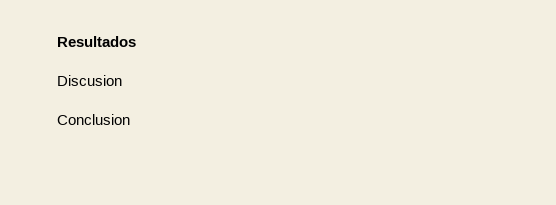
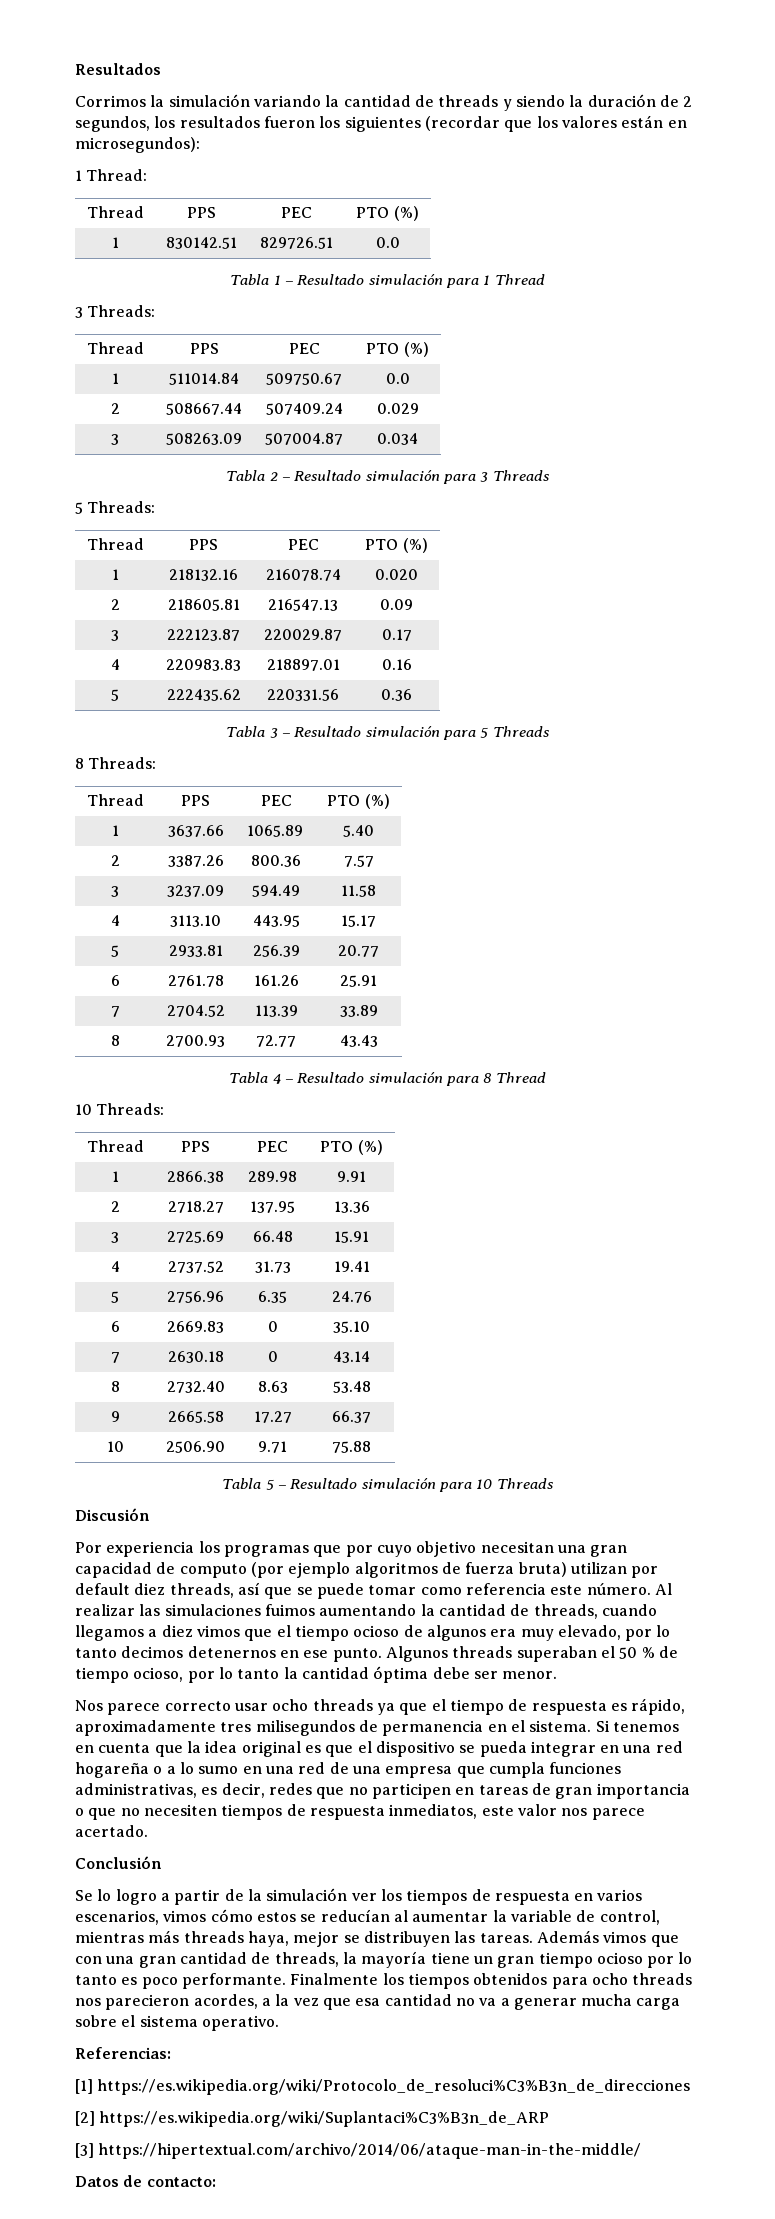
[57,75,122,86] [57,114,130,125] Discusion // Conclusion -> [75,94,693,111] [75,115,687,132] [75,137,200,153] [75,169,148,181] [86,206,144,218] [187,207,216,218] [281,207,312,218] [356,206,419,221] [111,237,119,248] [166,237,237,249] [260,237,333,249] [375,237,400,248] [230,274,545,288] [75,305,156,318] [86,342,144,354] [189,343,219,354] [288,343,320,354] [366,342,429,357] [111,373,119,384] [169,373,239,385] [266,373,342,385] [385,373,410,384] [110,403,120,414] [166,403,242,415] [265,403,343,415] [376,403,419,414] [111,434,119,445] [166,433,242,445] [265,433,343,445] [377,433,418,445] [226,470,550,484] [75,501,156,514] [86,538,144,550] [189,539,218,550] [287,539,319,550] [365,538,428,553] [111,569,119,580] [169,569,238,581] [265,569,341,581] [375,569,418,580] [110,599,120,610] [167,599,240,611] [268,599,338,611] [380,599,413,610] [111,630,119,641] [167,629,240,641] [264,629,342,641] [381,629,412,641] [110,659,120,670] [166,659,241,671] [266,659,340,671] [381,659,412,670] [111,689,119,701] [166,689,241,701] [267,689,339,701] [381,689,412,701] [226,726,550,740] [75,757,157,769] [86,794,144,806] [181,795,210,806] [260,795,292,806] [327,794,390,809] [111,825,119,836] [167,825,224,837] [246,825,303,837] [343,825,374,837] [110,855,120,866] [167,855,224,867] [251,855,301,867] [343,855,374,867] [111,886,119,897] [167,885,224,897] [252,885,300,897] [341,885,376,897] [110,915,120,926] [170,915,221,927] [252,915,300,927] [341,915,376,927] [111,945,119,957] [168,945,223,957] [252,945,300,957] [338,945,379,957] [110,975,120,986] [167,975,224,987] [253,975,299,986] [340,975,377,987] [110,1006,120,1017] [166,1005,225,1017] [254,1005,298,1017] [339,1005,378,1017] [110,1035,120,1046] [166,1035,225,1047] [256,1035,296,1047] [339,1035,378,1047] [229,1072,546,1086] [75,1103,165,1115] [86,1140,144,1152] [181,1141,210,1152] [257,1141,288,1152] [320,1140,383,1155] [111,1171,119,1182] [167,1171,224,1183] [248,1171,297,1182] [337,1171,366,1182] [110,1201,120,1212] [167,1201,224,1213] [250,1201,295,1213] [333,1201,370,1213] [111,1232,119,1243] [167,1231,224,1243] [252,1231,293,1242] [334,1231,369,1243] [110,1261,120,1272] [167,1261,224,1273] [254,1261,291,1273] [333,1261,370,1272] [111,1291,119,1303] [167,1291,224,1303] [258,1291,287,1303] [331,1291,372,1303] [110,1321,120,1332] [167,1321,224,1333] [267,1321,278,1332] [333,1321,370,1333] [110,1352,120,1363] [167,1351,224,1363] [267,1351,278,1362] [333,1351,370,1363] [110,1381,120,1392] [166,1381,225,1393] [257,1381,288,1393] [332,1381,371,1393] [110,1411,120,1422] [167,1411,224,1423] [253,1411,292,1423] [332,1411,371,1423] [106,1441,124,1452] [166,1441,225,1453] [258,1441,287,1453] [332,1441,371,1453] [222,1478,554,1492] [75,1508,150,1521] [75,1541,628,1557] [75,1562,659,1578] [75,1582,672,1599] [75,1604,657,1619] [75,1625,671,1641] [75,1646,678,1662] [75,1666,558,1683] [75,1698,686,1715] [75,1720,679,1736] [75,1741,683,1757] [75,1762,622,1778] [75,1783,690,1799] [75,1804,645,1820] [75,1825,148,1837] [75,1856,162,1869] [75,1888,643,1905] [75,1909,660,1925] [75,1930,679,1947] [75,1951,693,1968] [75,1973,693,1989] [75,1994,681,2010] [75,2015,279,2031] [75,2047,171,2059] [75,2079,691,2095] [75,2111,550,2127] [75,2143,642,2159] [75,2175,216,2187] Corrimos la simulación variando la cantidad de threads y siendo la duración de 2 segundos, los resultados fueron los siguientes (recordar que los valores están en microsegundos): // 1 Thread: // Thread | PPS | PEC | PTO (%) // 1 | 830142.51 | 829726.51 | 0.0 // Tabla 1 – Resultado simulación para 1 Thread // 3 Threads: // Thread | PPS | PEC | PTO (%) // 1 | 511014.84 | 509750.67 | 0.0 // 2 | 508667.44 | 507409.24 | 0.029 // 3 | 508263.09 | 507004.87 | 0.034 // Tabla 2 – Resultado simulación para 3 Threads // 5 Threads: // Thread | PPS | PEC | PTO (%) // 1 | 218132.16 | 216078.74 | 0.020 // 2 | 218605.81 | 216547.13 | 0.09 // 3 | 222123.87 | 220029.87 | 0.17 // 4 | 220983.83 | 218897.01 | 0.16 // 5 | 222435.62 | 220331.56 | 0.36 // Tabla 3 – Resultado simulación para 5 Threads // 8 Threads: // Thread | PPS | PEC | PTO (%) // 1 | 3637.66 | 1065.89 | 5.40 // 2 | 3387.26 | 800.36 | 7.57 // 3 | 3237.09 | 594.49 | 11.58 // 4 | 3113.10 | 443.95 | 15.17 // 5 | 2933.81 | 256.39 | 20.77 // 6 | 2761.78 | 161.26 | 25.91 // 7 | 2704.52 | 113.39 | 33.89 // 8 | 2700.93 | 72.77 | 43.43 // Tabla 4 – Resultado simulación para 8 Thread // 10 Threads: // Thread | PPS | PEC | PTO (%) // 1 | 2866.38 | 289.98 | 9.91 // 2 | 2718.27 | 137.95 | 13.36 // 3 | 2725.69 | 66.48 | 15.91 // 4 | 2737.52 | 31.73 | 19.41 // 5 | 2756.96 | 6.35 | 24.76 // 6 | 2669.83 | 0 | 35.10 // 7 | 2630.18 | 0 | 43.14 // 8 | 2732.40 | 8.63 | 53.48 // 9 | 2665.58 | 17.27 | 66.37 // 10 | 2506.90 | 9.71 | 75.88 // Tabla 5 – Resultado simulación para 10 Threads // Discusión // Por experiencia los programas que por cuyo objetivo necesitan una gran capacidad de computo (por ejemplo algoritmos de fuerza bruta) utilizan por default diez threads, así que se puede tomar como referencia este número. Al realizar las simulaciones fuimos aumentando la cantidad de threads, cuando llegamos a diez vimos que el tiempo ocioso de algunos era muy elevado, por lo tanto decimos detenernos en ese punto. Algunos threads superaban el 50 % de tiempo ocioso, por lo tanto la cantidad óptima debe ser menor. // Nos parece correcto usar ocho threads ya que el tiempo de respuesta es rápido, aproximadamente tres milisegundos de permanencia en el sistema. Si tenemos en cuenta que la idea original es que el dispositivo se pueda integrar en una red hogareña o a lo sumo en una red de una empresa que cumpla funciones administrativas, es decir, redes que no participen en tareas de gran importancia o que no necesiten tiempos de respuesta inmediatos, este valor nos parece acertado. // Conclusión // Se lo logro a partir de la simulación ver los tiempos de respuesta en varios escenarios, vimos cómo estos se reducían al aumentar la variable de control, mientras más threads haya, mejor se distribuyen las tareas. Además vimos que con una gran cantidad de threads, la mayoría tiene un gran tiempo ocioso por lo tanto es poco performante. Finalmente los tiempos obtenidos para ocho threads nos parecieron acordes, a la vez que esa cantidad no va a generar mucha carga sobre el sistema operativo. // Referencias: // [1] https://es.wikipedia.org/wiki/Protocolo_de_resoluci%C3%B3n_de_direcciones // [2] https://es.wikipedia.org/wiki/Suplantaci%C3%B3n_de_ARP // [3] https://hipertextual.com/archivo/2014/06/ataque-man-in-the-middle/ // Datos de contacto:

